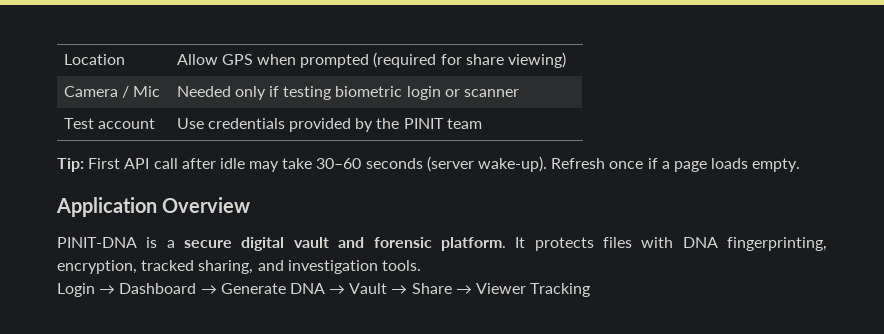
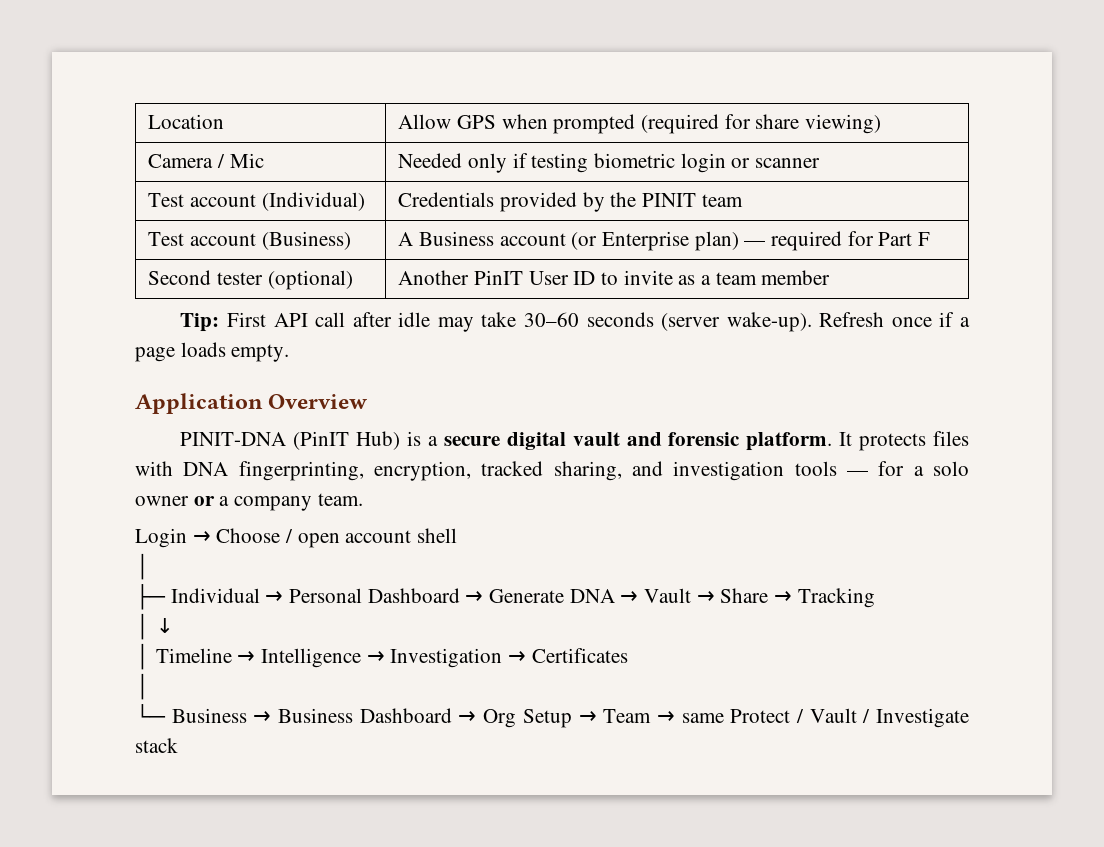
[176,118,285,129] | Use credentials -> [261,192,365,211] [398,192,495,207] (Individual) | Credentials
(482, 123) none -> [148,231,351,250] [398,231,931,251] [148,270,353,290] [398,270,831,285] // Test account (Business) | A Business account (or Enterprise plan) — required for Part F // Second tester (optional) | Another PinIT User ID to invite as a team member
(137, 242) none -> [293,431,401,450] (PinIT Hub)
[381,260,421,271] [57,283,116,297] tools. // Login → -> [794,461,970,476] [135,493,363,511] [135,528,458,548] [135,553,150,580] [135,584,363,610] tools — for a solo owner or a company team. // Login → Choose / open account shell // │ // ├─ Individual → Personal
[476,283,527,294] Viewer -> (793, 597) none
(591, 290) none -> [135,613,174,640] [135,643,628,670] [135,673,150,700] [135,704,969,728] [135,738,178,753] // │ ↓ // │ Timeline → Intelligence → Investigation → Certificates // │ // └─ Business → Business Dashboard → Org Setup → Team → same Protect / Vault / Investigate stack

